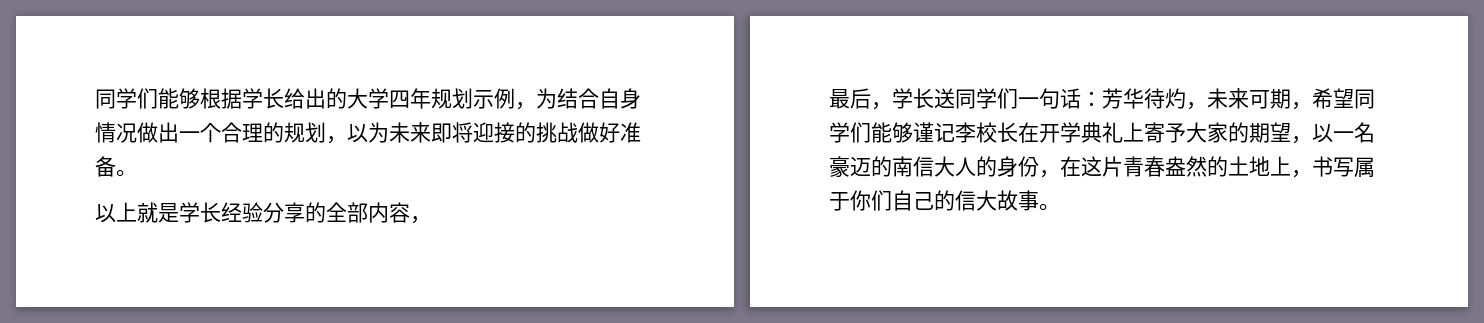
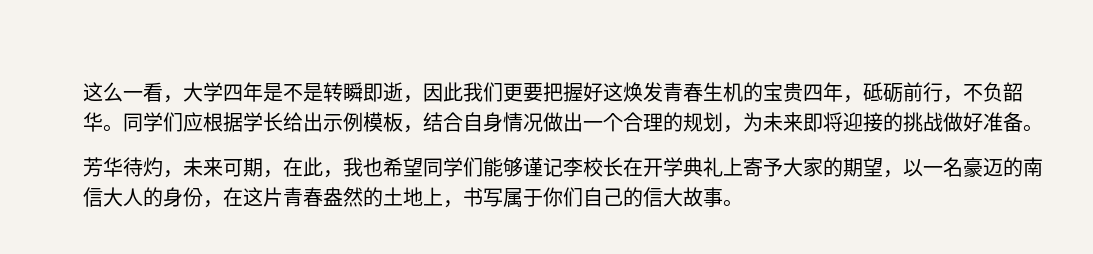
[95,88,557,110] 同学们能够根据学长给出的大学四年规划示例，为 -> [83,82,1023,103] [83,112,423,133] 这么一看，大学四年是不是转瞬即逝，因此我们更要把握好这焕发青春生机的宝贵四年，砥砺前行，不负韶华。同学们应根据学长给出示例模板，
[347,124,368,143] 以 -> (743, 129) none
[95,202,431,224] [829,88,1102,110] 以上就是学长经验分享的全部内容， // 最后，学长送同学们一句话： -> (1043, 128) none
(1312, 106) none -> [283,157,383,178] 在此，我也

